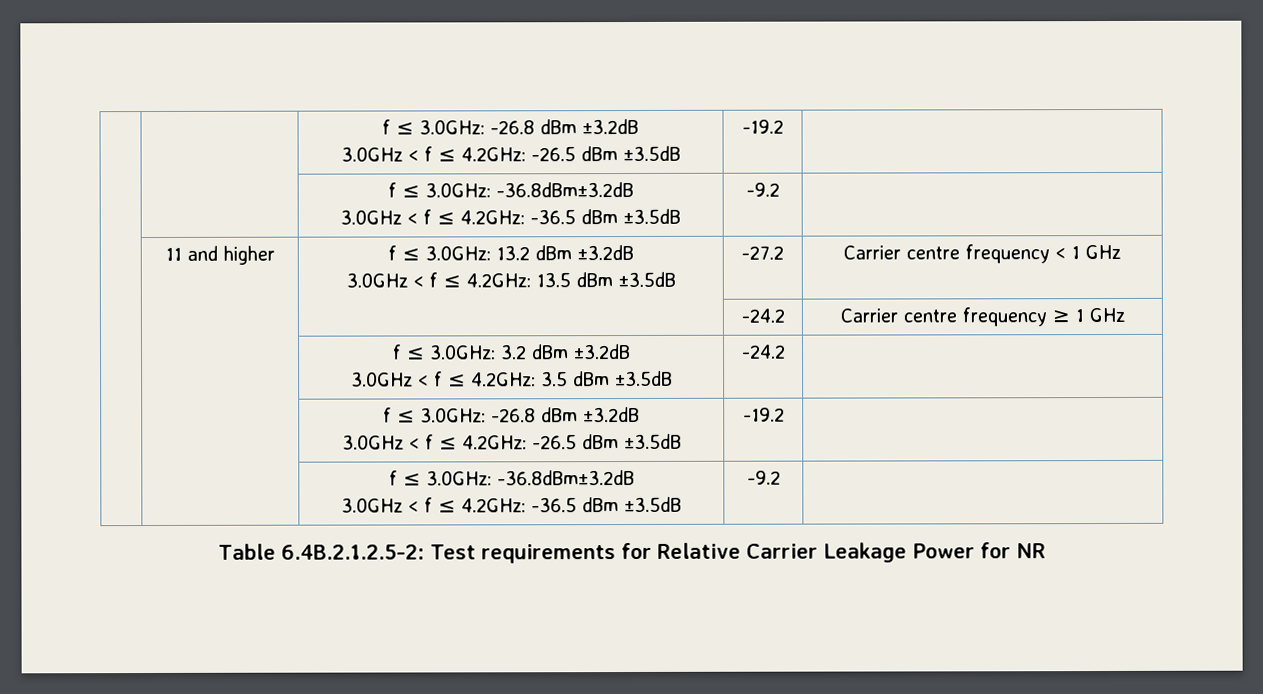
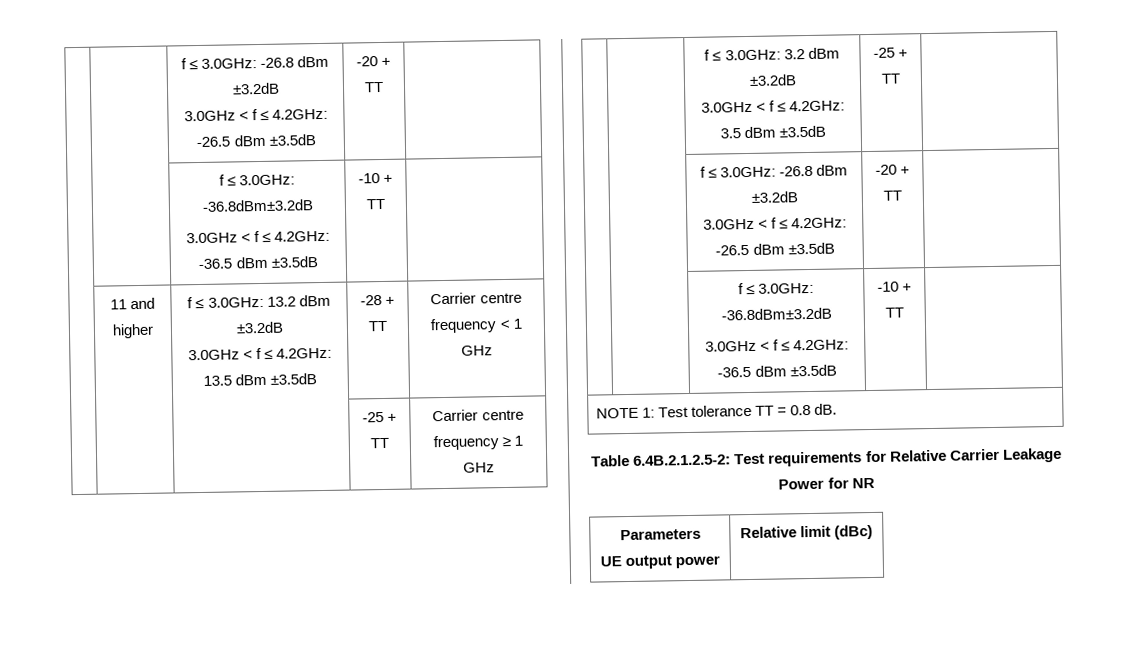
[741,119,784,134] -19.2 -> [355,56,392,67] [364,81,384,93] -20 + TT
[745,182,780,197] -9.2 -> [357,173,394,184] [366,198,385,210] -10 + TT
[741,245,784,260] -27.2 -> [359,295,396,306] [368,320,387,332] -28 + TT
[740,308,785,323] -24.2 -> [361,411,398,423] [370,437,389,449] -25 + TT
[740,344,786,359] -24.2 -> [872,47,909,58] [881,73,901,84] -25 + TT
[742,407,785,422] -19.2 -> [874,164,911,175] [883,190,902,201] -20 + TT
[746,470,781,485] -9.2 | -> [876,281,913,292] [885,307,904,318] [595,403,838,419] -10 + TT | // NOTE 1: Test tolerance TT = 0.8 dB.
(1047, 551) none -> [619,528,701,541] [599,555,721,570] [739,524,874,540] // Parameters // UE output power | Relative limit (dBc)

